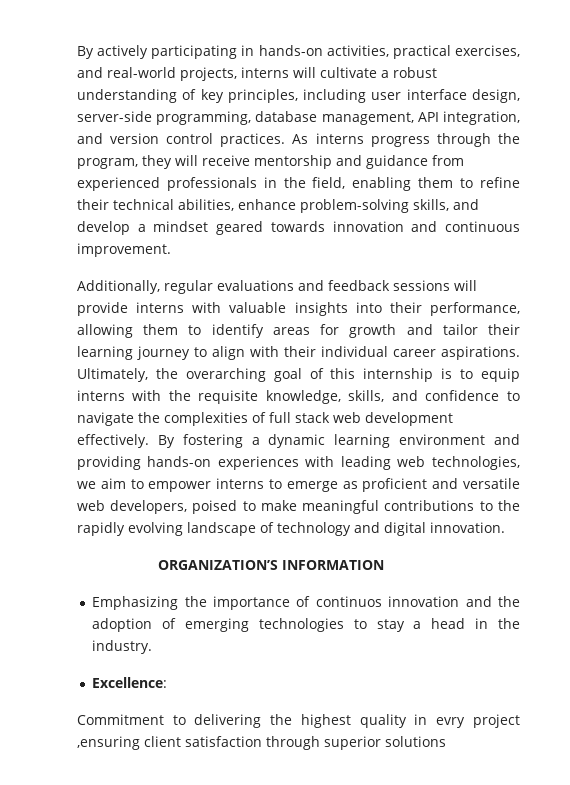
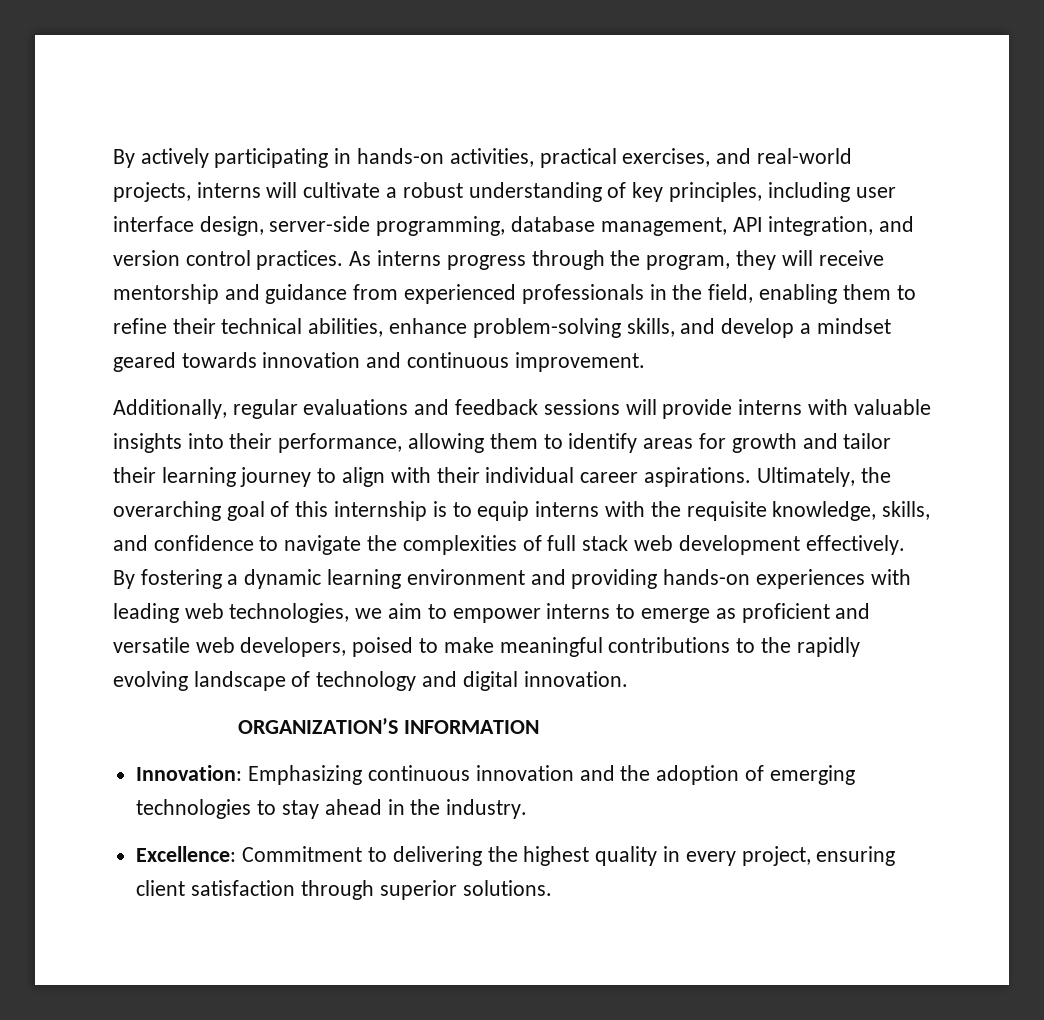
[92,596,382,610] Emphasizing the importance of continuos -> [136,765,470,785] Innovation: Emphasizing continuous
[413,618,466,629] a head -> [324,799,382,815] ahead
(168, 682) // -> (237, 854) none
[436,714,520,728] [76,736,140,750] evry project ,ensuring -> [685,846,896,866] every project, ensuring
[384,736,446,747] solutions -> [462,880,552,896] solutions.

